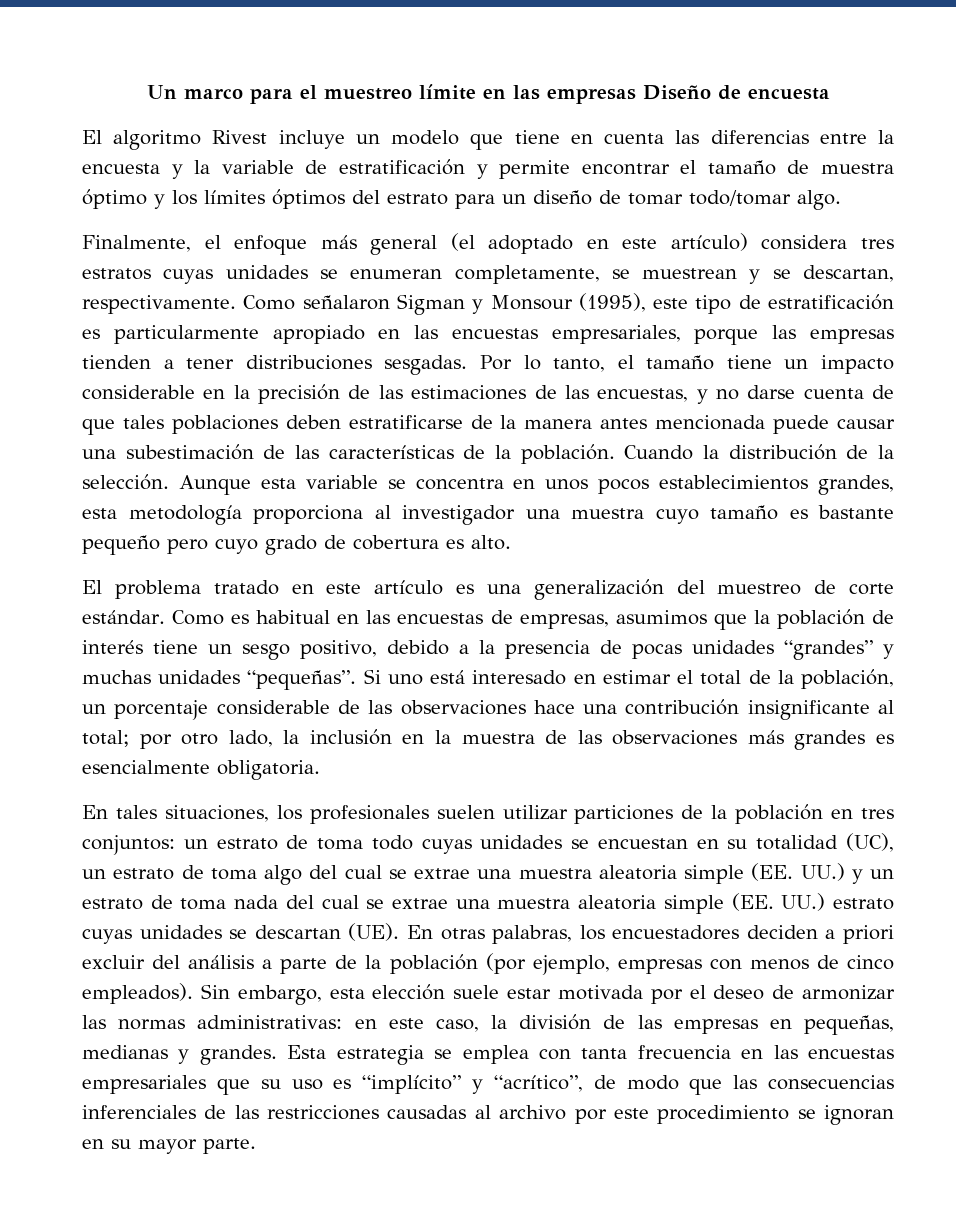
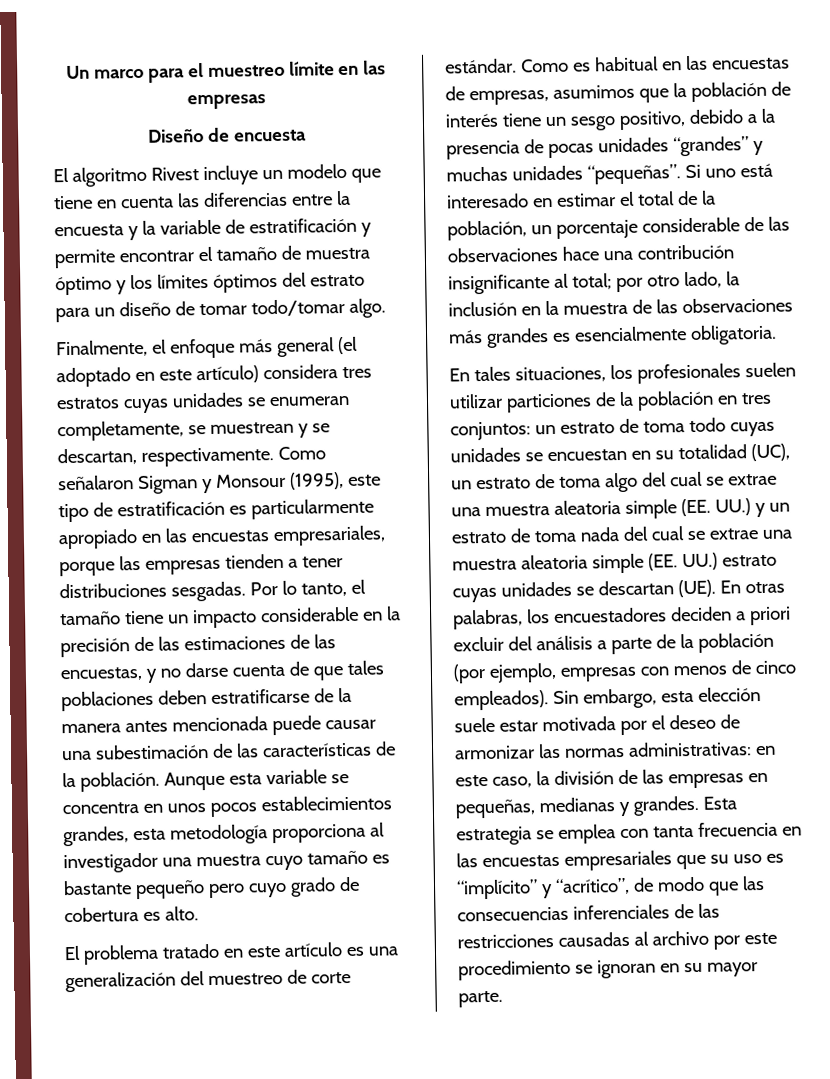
(636, 96) none -> (266, 102) //
[624,444,894,460] [82,474,169,490] Cuando la distribución de la selección. -> (160, 781) none

